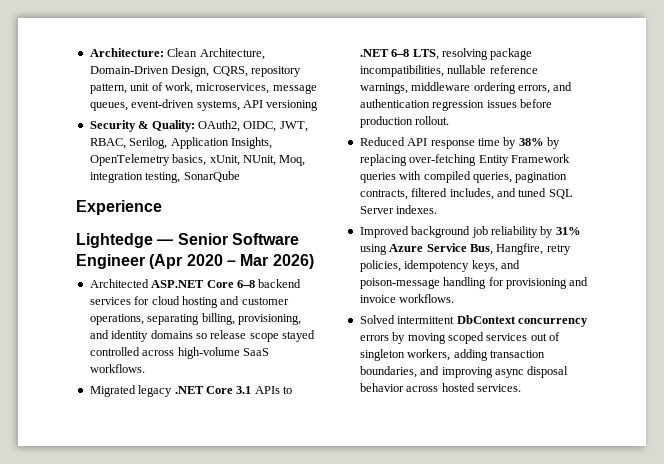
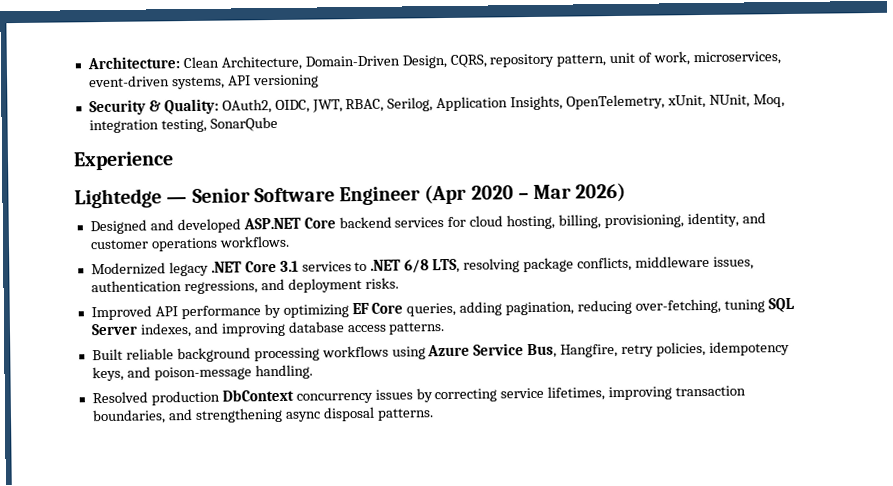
[272,84,317,94] [89,102,128,111] message queues, -> (782, 58) none
[89,154,207,166] OpenTelemetry basics, -> [566,94,666,110] OpenTelemetry,
[89,279,149,288] Architected -> [89,218,241,235] Designed and developed
[236,280,255,288] 6–8 -> (336, 223) none
[181,296,289,308] [89,313,301,325] [89,330,315,342] [89,347,269,359] [89,364,145,373] [89,385,136,397] hosting and customer operations, separating billing, provisioning, and identity domains so release scope stayed controlled across high-volume SaaS workflows. // Migrated -> [506,212,766,230] [89,235,290,252] [90,262,166,276] hosting, billing, provisioning, identity, and customer operations workflows. // Modernized
[254,386,280,394] APIs -> [301,261,352,272] services
[391,49,410,57] 6–8 -> [404,259,430,274] 6/8
[359,65,538,77] [359,82,573,94] [359,99,552,111] [359,116,450,128] [359,137,560,149] [359,154,570,166] [359,171,568,183] [359,188,573,200] [359,205,438,214] [359,226,581,238] incompatibilities, nullable reference warnings, middleware ordering errors, and authentication regression issues before production rollout. // Reduced API response time by 38% by replacing over-fetching Entity Framework queries with compiled queries, pagination contracts, filtered includes, and tuned SQL Server indexes. // Improved background job reliability by 31% -> [576,255,754,272] [90,277,399,295] [90,297,795,321] [90,321,446,338] [91,345,389,363] conflicts, middleware issues, authentication regressions, and deployment risks. // Improved API performance by optimizing EF Core queries, adding pagination, reducing over-fetching, tuning SQL Server indexes, and improving database access patterns. // Built reliable background processing workflows
[443,277,589,289] [359,294,455,303] [359,315,588,327] [359,332,560,344] [359,349,488,361] handling for provisioning and invoice workflows. // Solved intermittent DbContext concurrency errors by moving scoped services out of singleton workers, adding -> [254,364,313,380] [91,386,673,406] handling. // Resolved production DbContext concurrency issues by correcting service lifetimes, improving
[441,367,493,378] improving -> [194,407,283,423] strengthening
[359,383,521,392] behavior across hosted services. -> [376,408,434,421] patterns.

